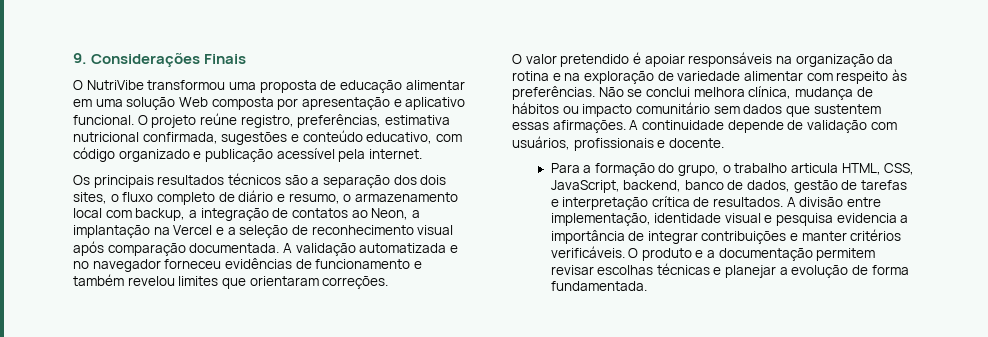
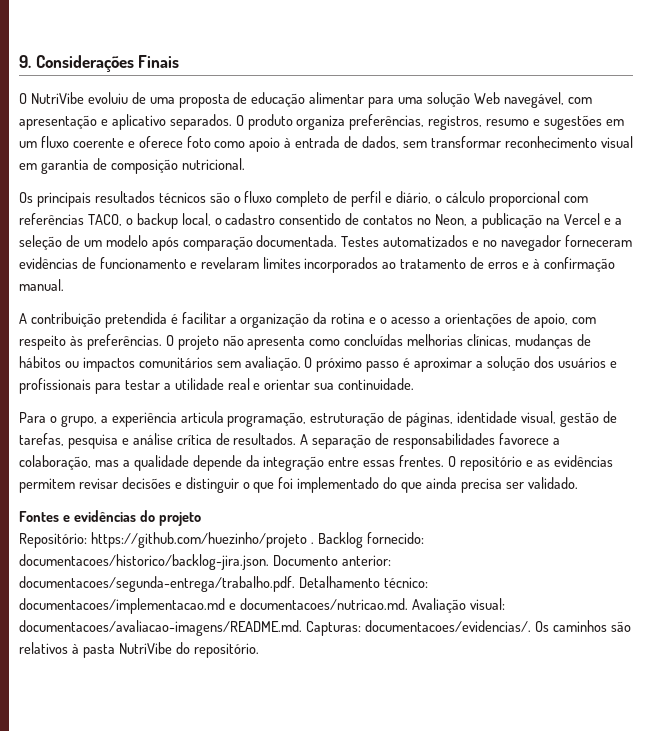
[147,80,226,90] transformou -> [87,92,146,104] evoluiu de
[73,99,92,107] em -> [368,97,395,108] para
[211,97,299,110] composta por -> [503,92,592,108] navegável, com
[73,113,450,128] [73,130,462,145] [73,147,422,162] funcional. O projeto reúne registro, preferências, estimativa nutricional confirmada, sugestões e conteúdo educativo, com código organizado e publicação acessível pela internet. -> [169,114,624,130] [19,136,633,152] [19,158,245,174] separados. O produto organiza preferências, registros, resumo e sugestões em um fluxo coerente e oferece foto como apoio à entrada de dados, sem transformar reconhecimento visual em garantia de composição nutricional.
[311,175,447,188] [73,190,458,205] [73,208,269,221] a separação dos dois sites, o fluxo completo de diário e resumo, o armazenamento local com backup, a integração -> [233,191,588,207] [19,213,342,229] o fluxo completo de perfil e diário, o cálculo proporcional com referências TACO, o backup local, o cadastro consentido
[351,210,368,218] ao -> [417,218,432,225] no
[73,225,150,238] implantação -> [481,213,542,229] publicação
[311,225,454,235] reconhecimento visual -> [83,235,148,247] um modelo
[282,243,447,256] A validação automatizada -> [341,235,469,247] Testes automatizados
[164,259,222,269] forneceu -> [564,235,632,247] forneceram
[73,274,389,289] [512,52,894,67] [512,69,907,84] [512,86,873,100] [512,102,881,117] [512,120,897,133] [512,136,724,151] [550,163,915,176] [550,180,908,193] [550,196,882,210] [550,213,909,226] [550,229,902,244] [550,246,876,261] [550,263,909,278] [550,281,647,291] também revelou limites que orientaram correções. // O valor pretendido é apoiar responsáveis na organização da rotina e na exploração de variedade alimentar com respeito às preferências. Não se conclui melhora clínica, mudança de hábitos ou impacto comunitário sem dados que sustentem essas afirmações. A continuidade depende de validação com usuários, profissionais e docente. // Para a formação do grupo, o trabalho articula HTML, CSS, JavaScript, backend, banco de dados, gestão de tarefas e interpretação crítica de resultados. A divisão entre implementação, identidade visual e pesquisa evidencia a importância de integrar contribuições e manter critérios verificáveis. O produto e a documentação permitem revisar escolhas técnicas e planejar a evolução de forma fundamentada. -> [200,257,615,273] [19,279,64,291] [19,312,596,328] [19,334,591,350] [19,356,617,372] [19,378,415,394] [19,411,617,427] [19,433,560,449] [19,455,613,471] [19,477,578,493] [19,510,201,526] [19,532,424,548] [19,554,391,570] [19,576,428,592] [19,598,505,614] [19,620,631,636] [19,642,259,658] revelaram limites incorporados ao tratamento de erros e à confirmação manual. // A contribuição pretendida é facilitar a organização da rotina e o acesso a orientações de apoio, com respeito às preferências. O projeto não apresenta como concluídas melhorias clínicas, mudanças de hábitos ou impactos comunitários sem avaliação. O próximo passo é aproximar a solução dos usuários e profissionais para testar a utilidade real e orientar sua continuidade. // Para o grupo, a experiência articula programação, estruturação de páginas, identidade visual, gestão de tarefas, pesquisa e análise crítica de resultados. A separação de responsabilidades favorece a colaboração, mas a qualidade depende da integração entre essas frentes. O repositório e as evidências permitem revisar decisões e distinguir o que foi implementado do que ainda precisa ser validado. // Fontes e evidências do projeto // Repositório: https://github.com/huezinho/projeto . Backlog fornecido: documentacoes/historico/backlog-jira.json. Documento anterior: documentacoes/segunda-entrega/trabalho.pdf. Detalhamento técnico: documentacoes/implementacao.md e documentacoes/nutricao.md. Avaliação visual: documentacoes/avaliacao-imagens/README.md. Capturas: documentacoes/evidencias/. Os caminhos são relativos à pasta NutriVibe do repositório.

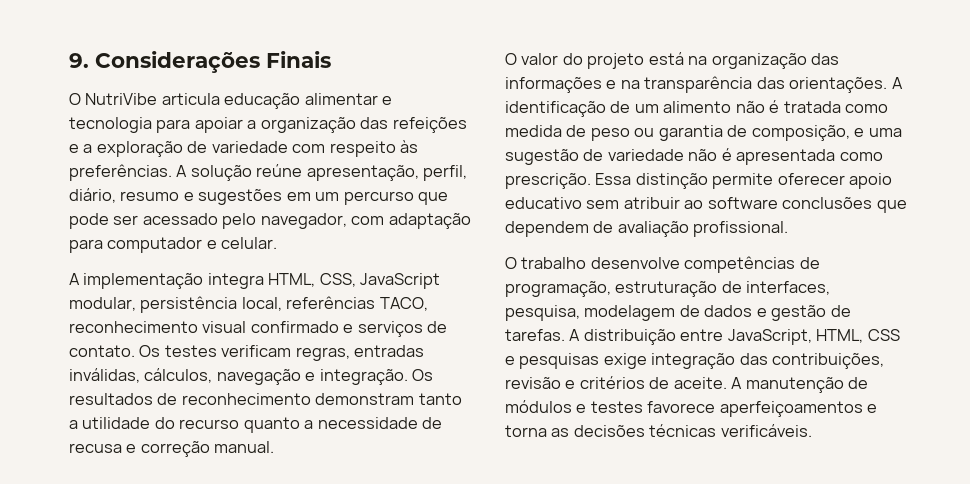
[87,92,592,108] [19,114,483,130] evoluiu de uma proposta de educação alimentar para uma solução Web navegável, com apresentação e aplicativo separados. O produto organiza preferências, registros, -> [161,93,393,109] [69,117,467,133] [69,140,419,157] [69,164,468,181] [69,188,116,203] articula educação alimentar e tecnologia para apoiar a organização das refeições e a exploração de variedade com respeito às preferências. A solução reúne apresentação, perfil, diário,
[40,136,633,152] [19,158,245,174] [19,191,588,207] [19,213,622,229] [19,235,632,251] [19,257,615,273] [19,279,64,291] [19,312,596,328] [19,334,591,350] [19,356,617,372] [19,378,415,394] [19,411,617,427] [19,433,560,449] [19,455,613,471] [19,477,578,493] [19,510,201,526] [19,532,424,548] [19,554,391,570] [19,576,428,592] [19,598,505,614] [19,620,631,636] [19,642,259,658] fluxo coerente e oferece foto como apoio à entrada de dados, sem transformar reconhecimento visual em garantia de composição nutricional. // Os principais resultados técnicos são o fluxo completo de perfil e diário, o cálculo proporcional com referências TACO, o backup local, o cadastro consentido de contatos no Neon, a publicação na Vercel e a seleção de um modelo após comparação documentada. Testes automatizados e no navegador forneceram evidências de funcionamento e revelaram limites incorporados ao tratamento de erros e à confirmação manual. // A contribuição pretendida é facilitar a organização da rotina e o acesso a orientações de apoio, com respeito às preferências. O projeto não apresenta como concluídas melhorias clínicas, mudanças de hábitos ou impactos comunitários sem avaliação. O próximo passo é aproximar a solução dos usuários e profissionais para testar a utilidade real e orientar sua continuidade. // Para o grupo, a experiência articula programação, estruturação de páginas, identidade visual, gestão de tarefas, pesquisa e análise crítica de resultados. A separação de responsabilidades favorece a colaboração, mas a qualidade depende da integração entre essas frentes. O repositório e as evidências permitem revisar decisões e distinguir o que foi implementado do que ainda precisa ser validado. // Fontes e evidências do projeto // Repositório: https://github.com/huezinho/projeto . Backlog fornecido: documentacoes/historico/backlog-jira.json. Documento anterior: documentacoes/segunda-entrega/trabalho.pdf. Detalhamento técnico: documentacoes/implementacao.md e documentacoes/nutricao.md. Avaliação visual: documentacoes/avaliacao-imagens/README.md. Capturas: documentacoes/evidencias/. Os caminhos são relativos à pasta NutriVibe do repositório. -> [343,191,449,205] [69,213,471,229] [69,237,278,253] [69,273,441,289] [69,296,428,313] [69,321,448,337] [69,345,425,361] [69,368,434,385] [69,393,462,405] [69,417,443,433] [69,441,275,457] [505,52,840,69] [505,76,903,93] [505,100,889,117] [505,125,902,141] [505,148,883,165] [505,173,893,189] [505,197,907,213] [505,221,789,237] [505,256,820,273] [505,281,831,297] [505,305,851,321] [505,329,900,345] [505,353,885,369] [505,376,869,393] [505,400,878,417] [505,424,812,437] percurso que pode ser acessado pelo navegador, com adaptação para computador e celular. // A implementação integra HTML, CSS, JavaScript modular, persistência local, referências TACO, reconhecimento visual confirmado e serviços de contato. Os testes verificam regras, entradas inválidas, cálculos, navegação e integração. Os resultados de reconhecimento demonstram tanto a utilidade do recurso quanto a necessidade de recusa e correção manual. // O valor do projeto está na organização das informações e na transparência das orientações. A identificação de um alimento não é tratada como medida de peso ou garantia de composição, e uma sugestão de variedade não é apresentada como prescrição. Essa distinção permite oferecer apoio educativo sem atribuir ao software conclusões que dependem de avaliação profissional. // O trabalho desenvolve competências de programação, estruturação de interfaces, pesquisa, modelagem de dados e gestão de tarefas. A distribuição entre JavaScript, HTML, CSS e pesquisas exige integração das contribuições, revisão e critérios de aceite. A manutenção de módulos e testes favorece aperfeiçoamentos e torna as decisões técnicas verificáveis.

